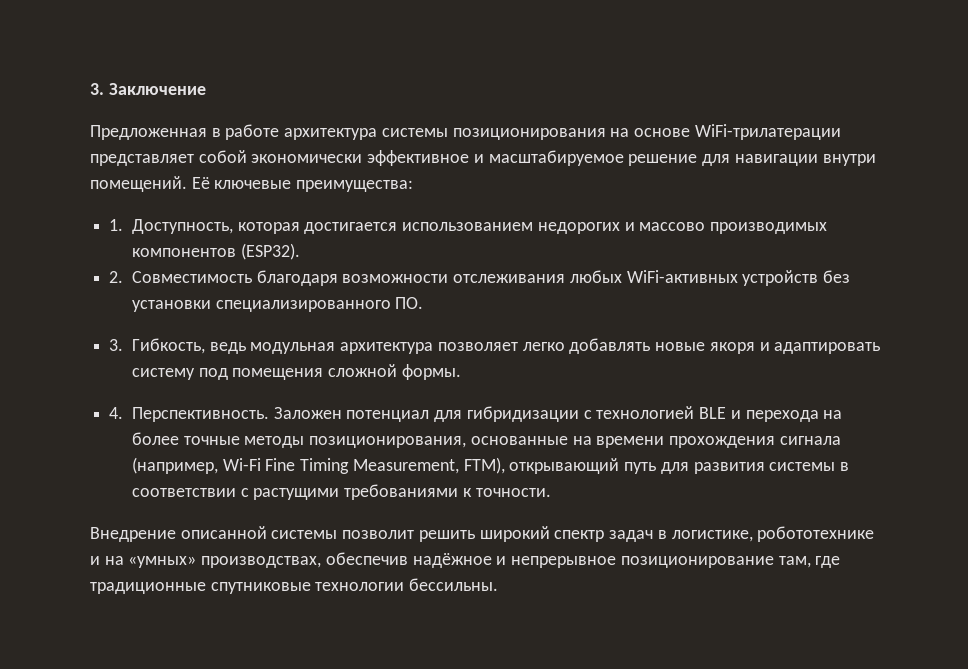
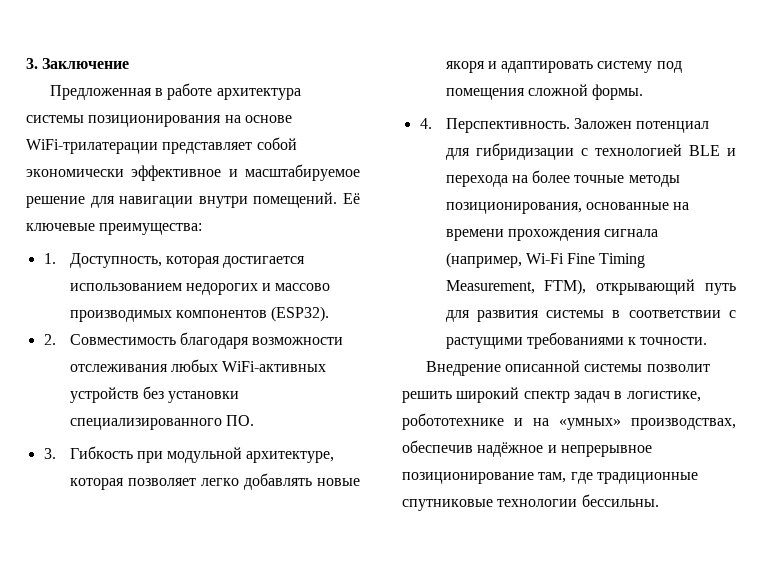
[132,338,434,354] Гибкость, ведь модульная архитектура -> [69,446,335,463] [69,478,124,490] Гибкость при модульной архитектуре, которая

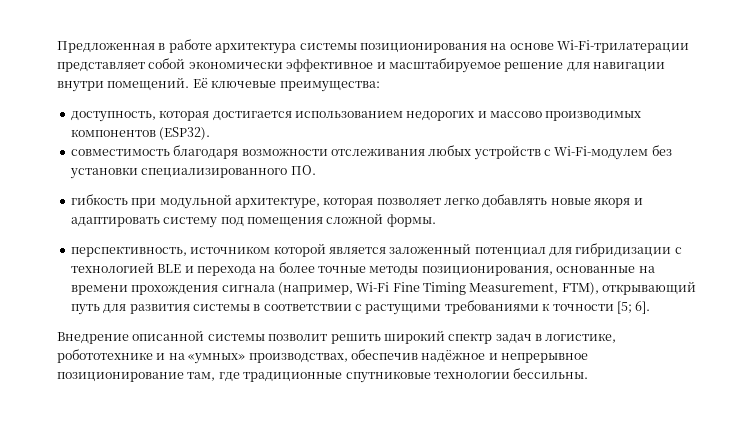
[26,58,130,69] 3. Заключение // -> (57, 47) none
[26,139,158,154] WiFi-трилатерации -> [557,40,689,53] Wi-Fi-трилатерации
[43,253,162,268] 1. Доступность, -> [70,111,156,122] доступность,
[43,334,176,345] 2. Совместимость -> [70,149,170,156] совместимость
[222,361,327,372] [69,387,139,403] WiFi-активных устройств -> [473,145,649,160] устройств с Wi-Fi-модулем
[43,446,133,459] 3. Гибкость -> [70,194,128,205] гибкость
[419,118,632,133] 4. Перспективность. Заложен -> [70,243,472,257] перспективность, источником которой является заложенный
[640,337,708,345] точности. -> [552,301,651,314] точности [5; 6].

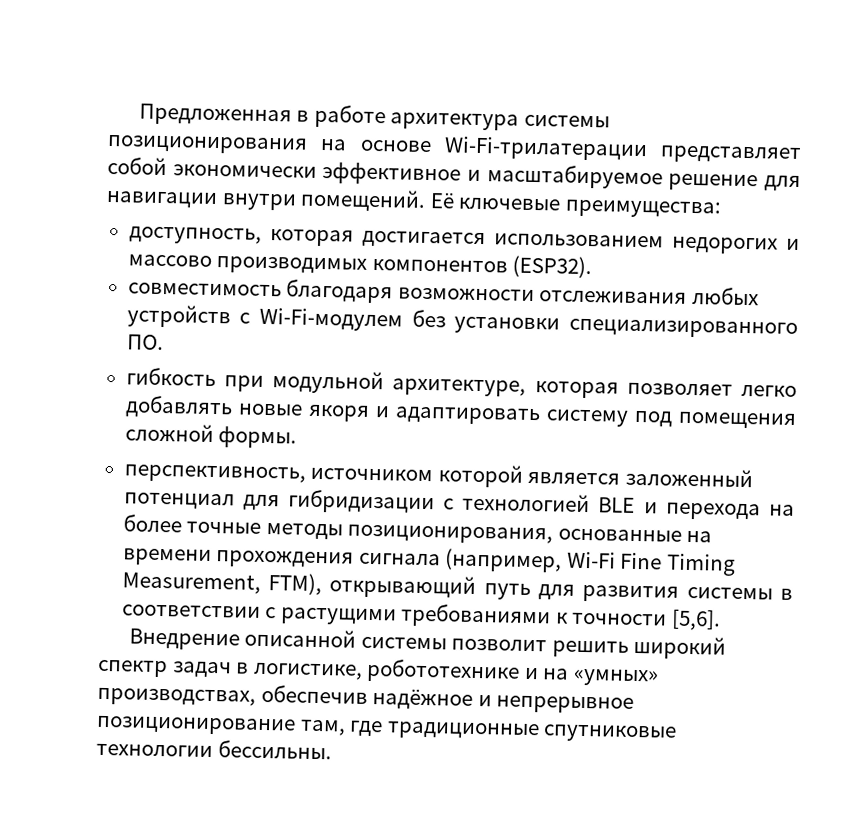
[616,301,651,314] [5; 6]. -> [670,608,721,631] [5,6].

